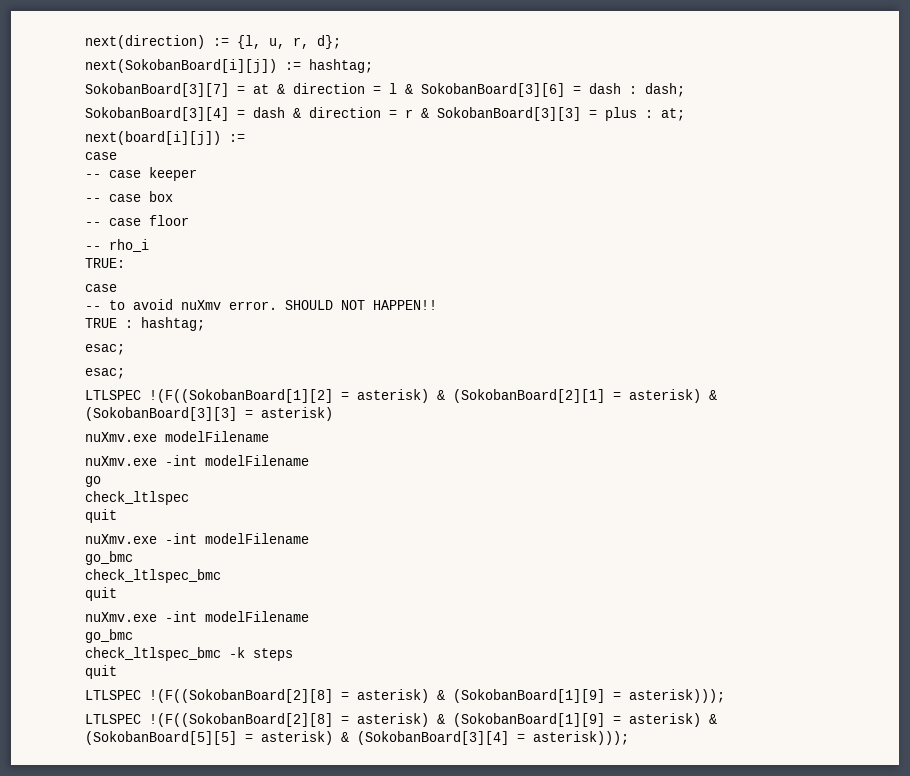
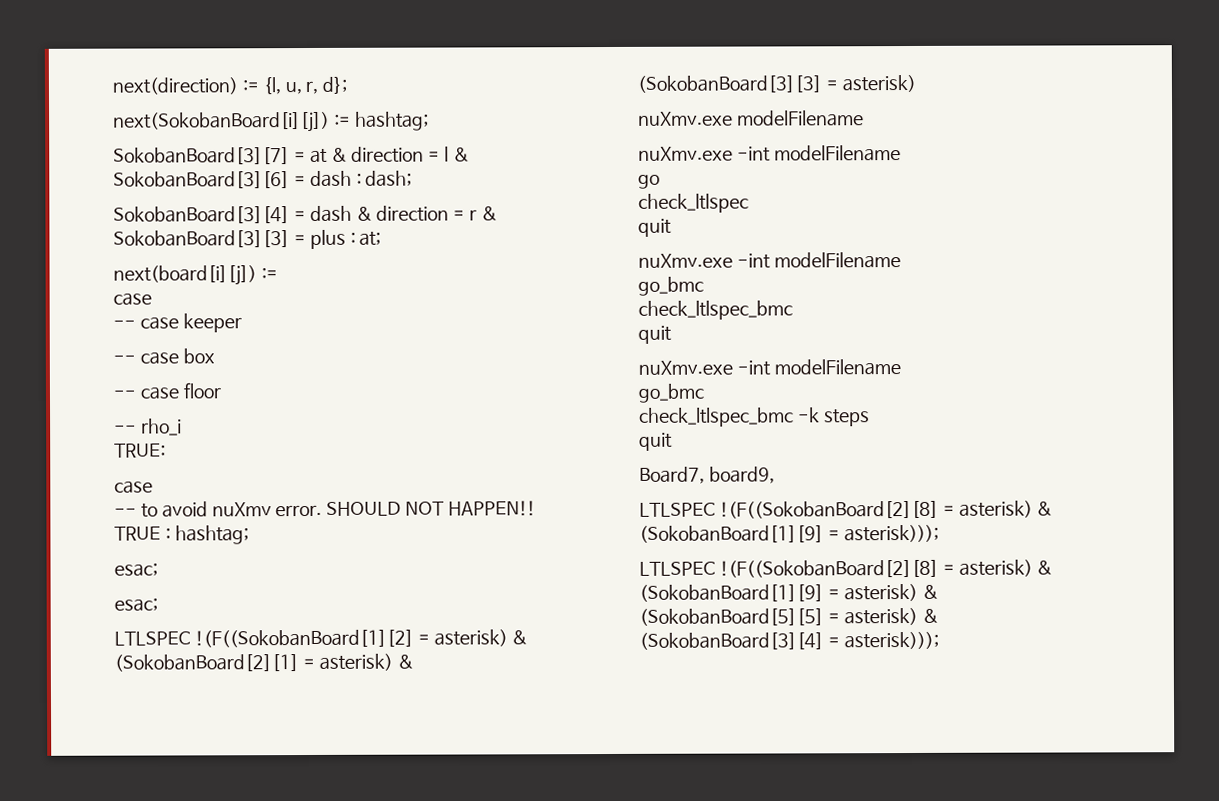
(117, 672) none -> [639,466,775,484] // Board7, board9,

